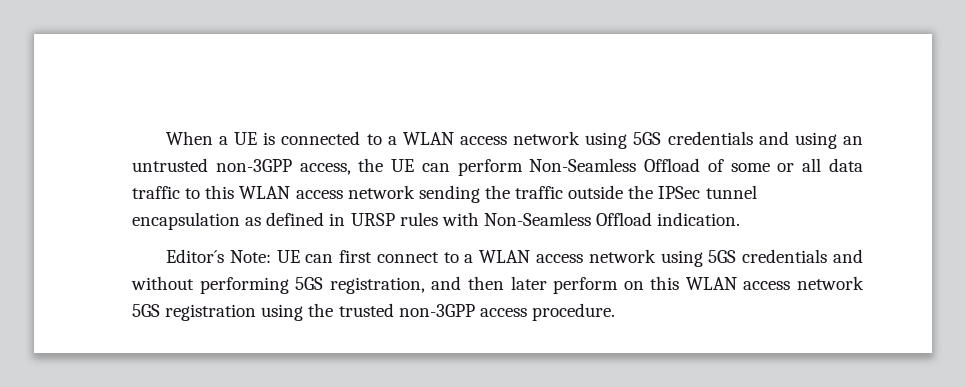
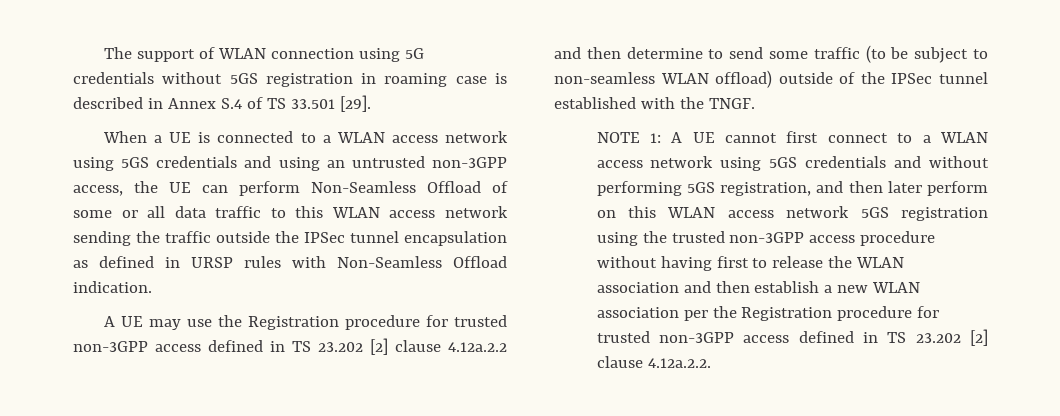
(165, 138) none -> [103,47,424,62] [73,72,507,87] [73,95,371,112] The support of WLAN connection using 5G credentials without 5GS registration in roaming case is described in Annex S.4 of TS 33.501 [29]. //
[165,249,334,263] Editor´s Note: UE can -> [103,315,507,330] [73,338,507,355] [554,45,989,63] [554,70,988,88] [554,97,755,109] [596,132,778,143] A UE may use the Registration procedure for trusted non-3GPP access defined in TS 23.202 [2] clause 4.12a.2.2 and then determine to send some traffic (to be subject to non-seamless WLAN offload) outside of the IPSec tunnel established with the TNGF. // NOTE 1: A UE cannot
[531,303,615,321] procedure. -> [860,231,936,246] [596,256,905,271] [596,281,921,293] [596,306,940,321] [596,329,988,346] [596,356,711,368] procedure without having first to release the WLAN association and then establish a new WLAN association per the Registration procedure for trusted non-3GPP access defined in TS 23.202 [2] clause 4.12a.2.2.

